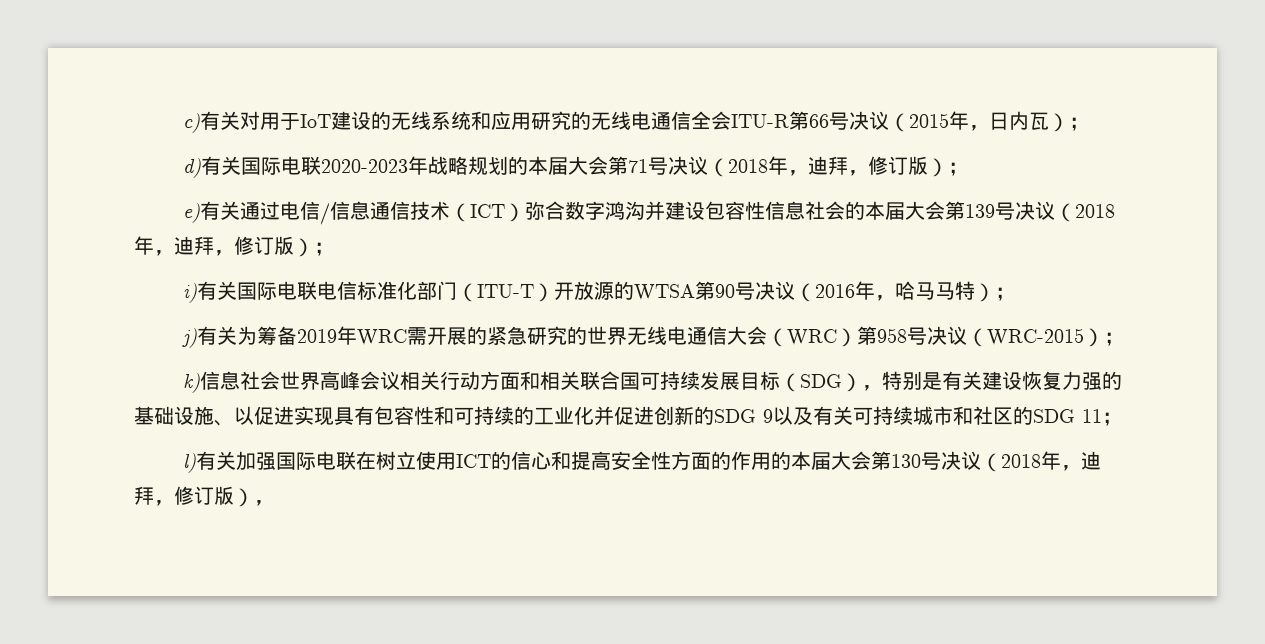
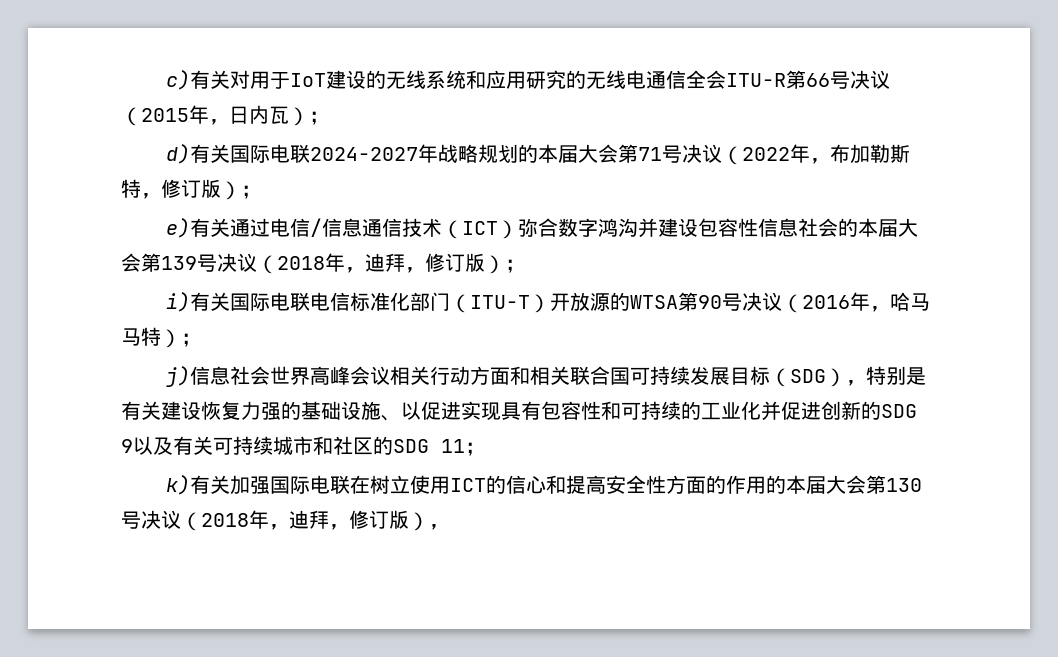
[320,159,408,173] 2020-2023 -> [309,147,418,161] 2024-2027
[727,156,848,176] 2018年，迪拜 -> [741,144,910,164] [121,179,141,198] 2022年，布加勒斯特
[196,326,1124,347] [182,373,200,393] 有关为筹备2019年WRC需开展的紧急研究的世界无线电通信大会（WRC）第958号决议（WRC-2015）； // k) -> (190, 376) none
[182,453,196,473] l) -> [165,475,190,495] k)

